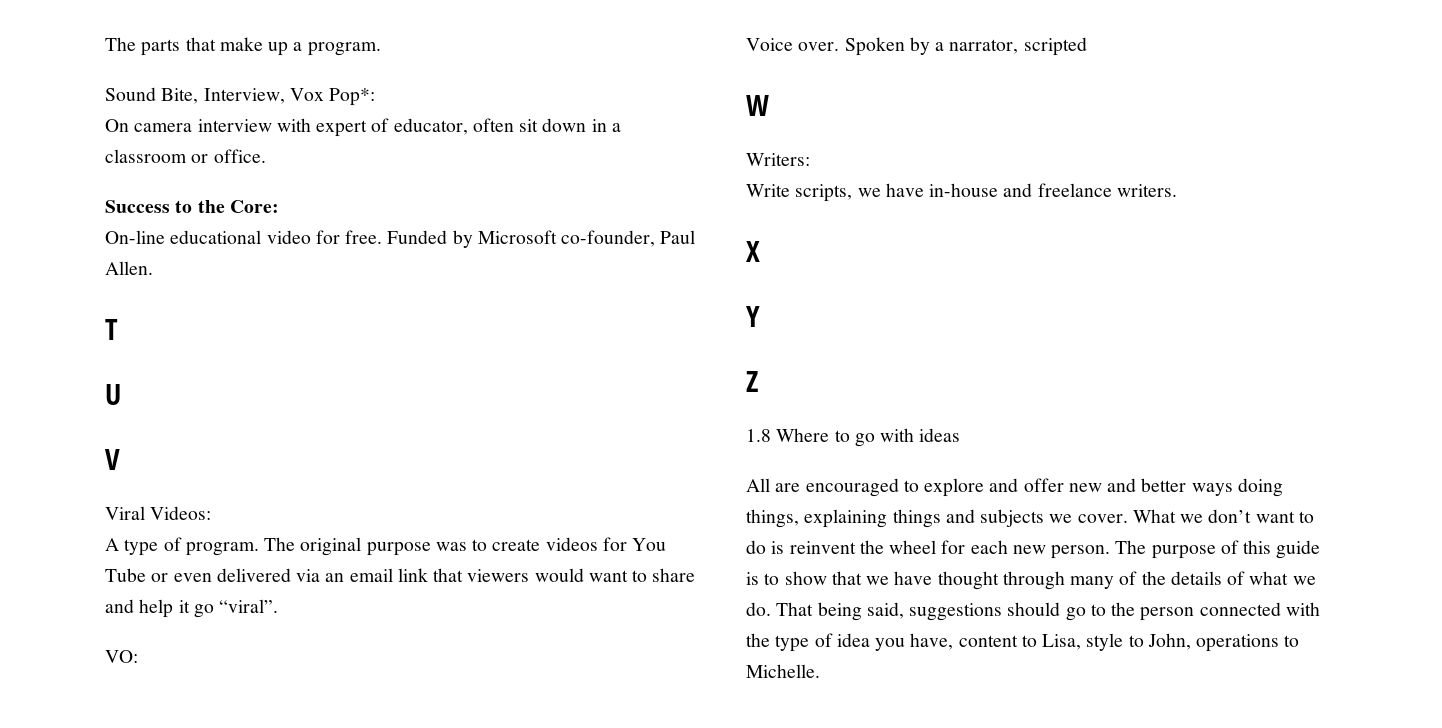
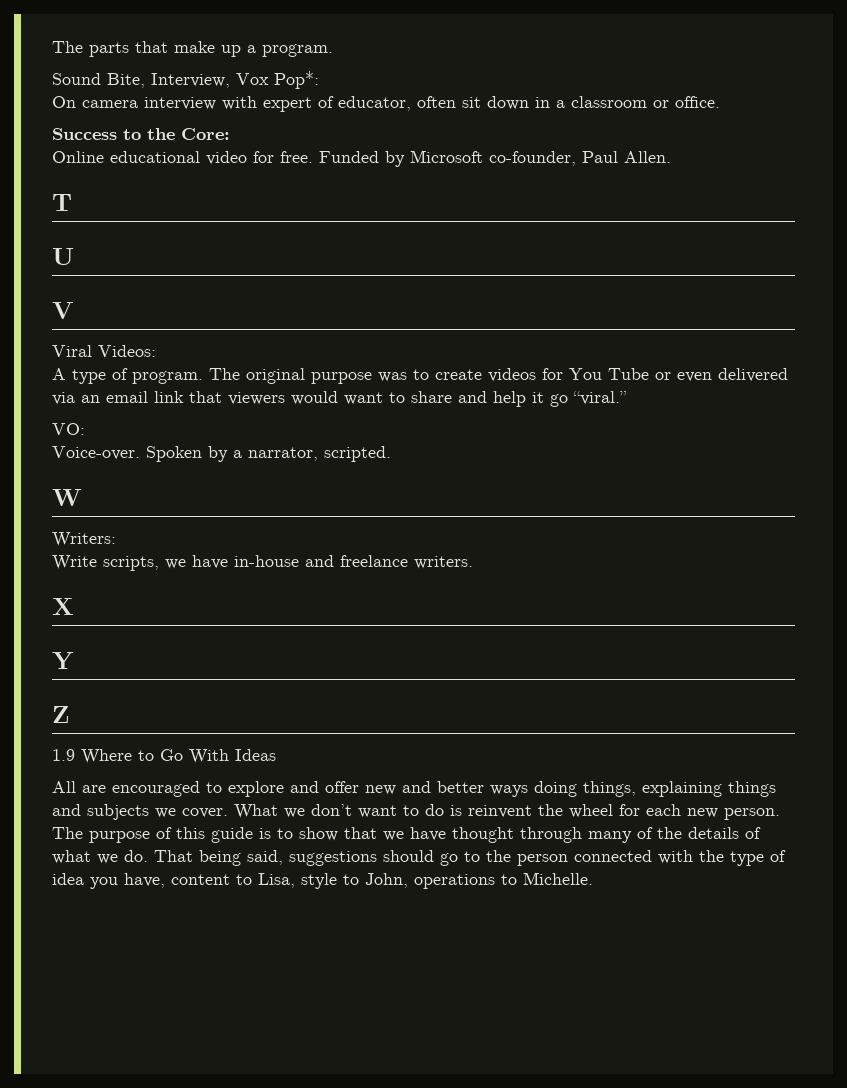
[105,230,165,244] On-line -> [52,151,104,163] Online
[219,599,279,613] “viral”. -> [573,391,627,405] “viral.”
[746,38,840,51] Voice over. -> [52,446,140,460] Voice-over.
[1023,37,1087,56] scripted -> [324,446,391,462] scripted.
[746,429,771,442] 1.8 -> [52,749,75,761] 1.9
[854,428,961,447] go with ideas -> [160,749,276,764] Go With Ideas

